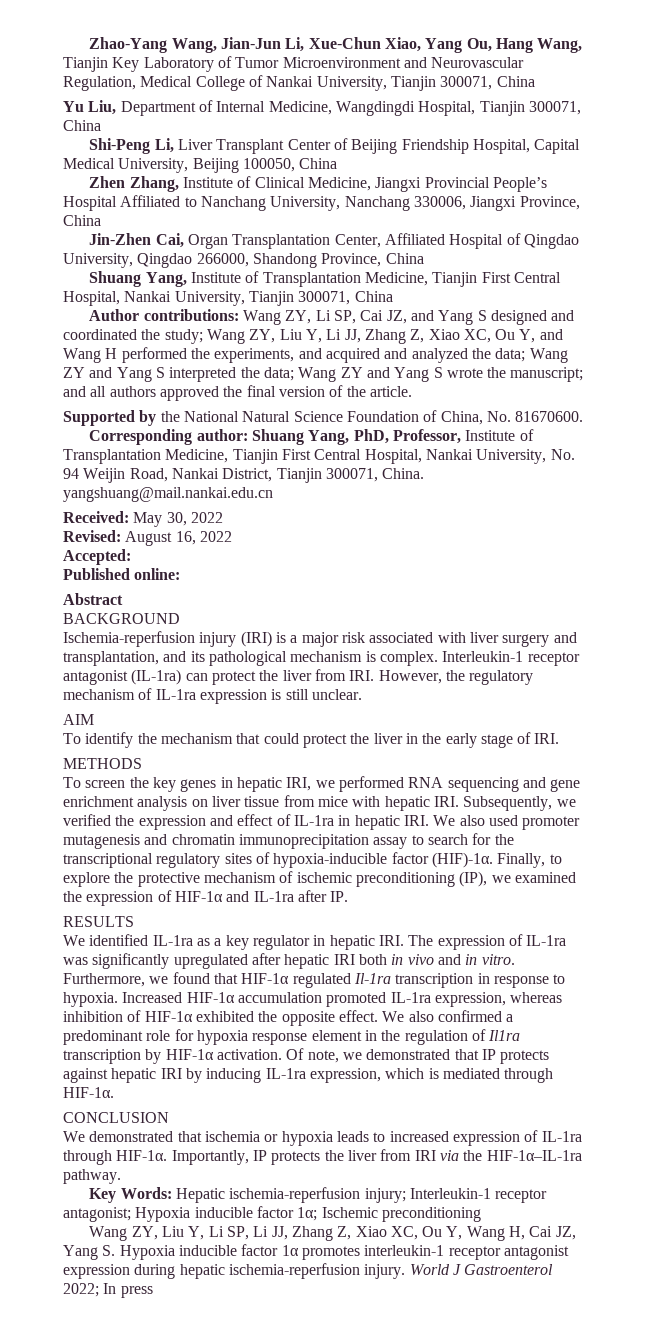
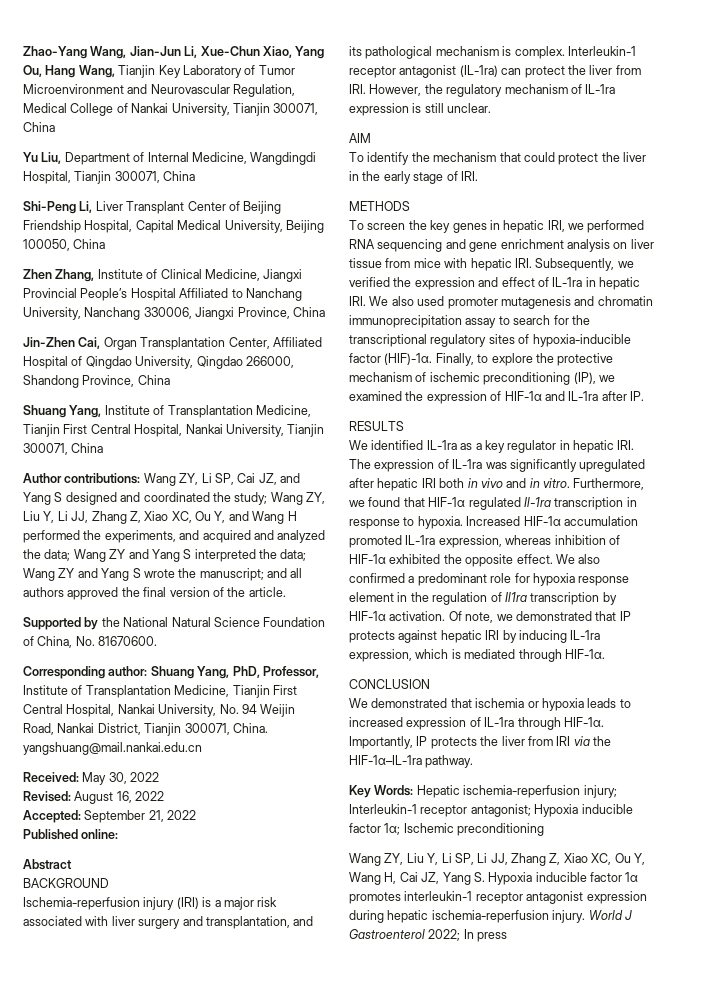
(131, 557) none -> [84,810,197,823] September 21, 2022

